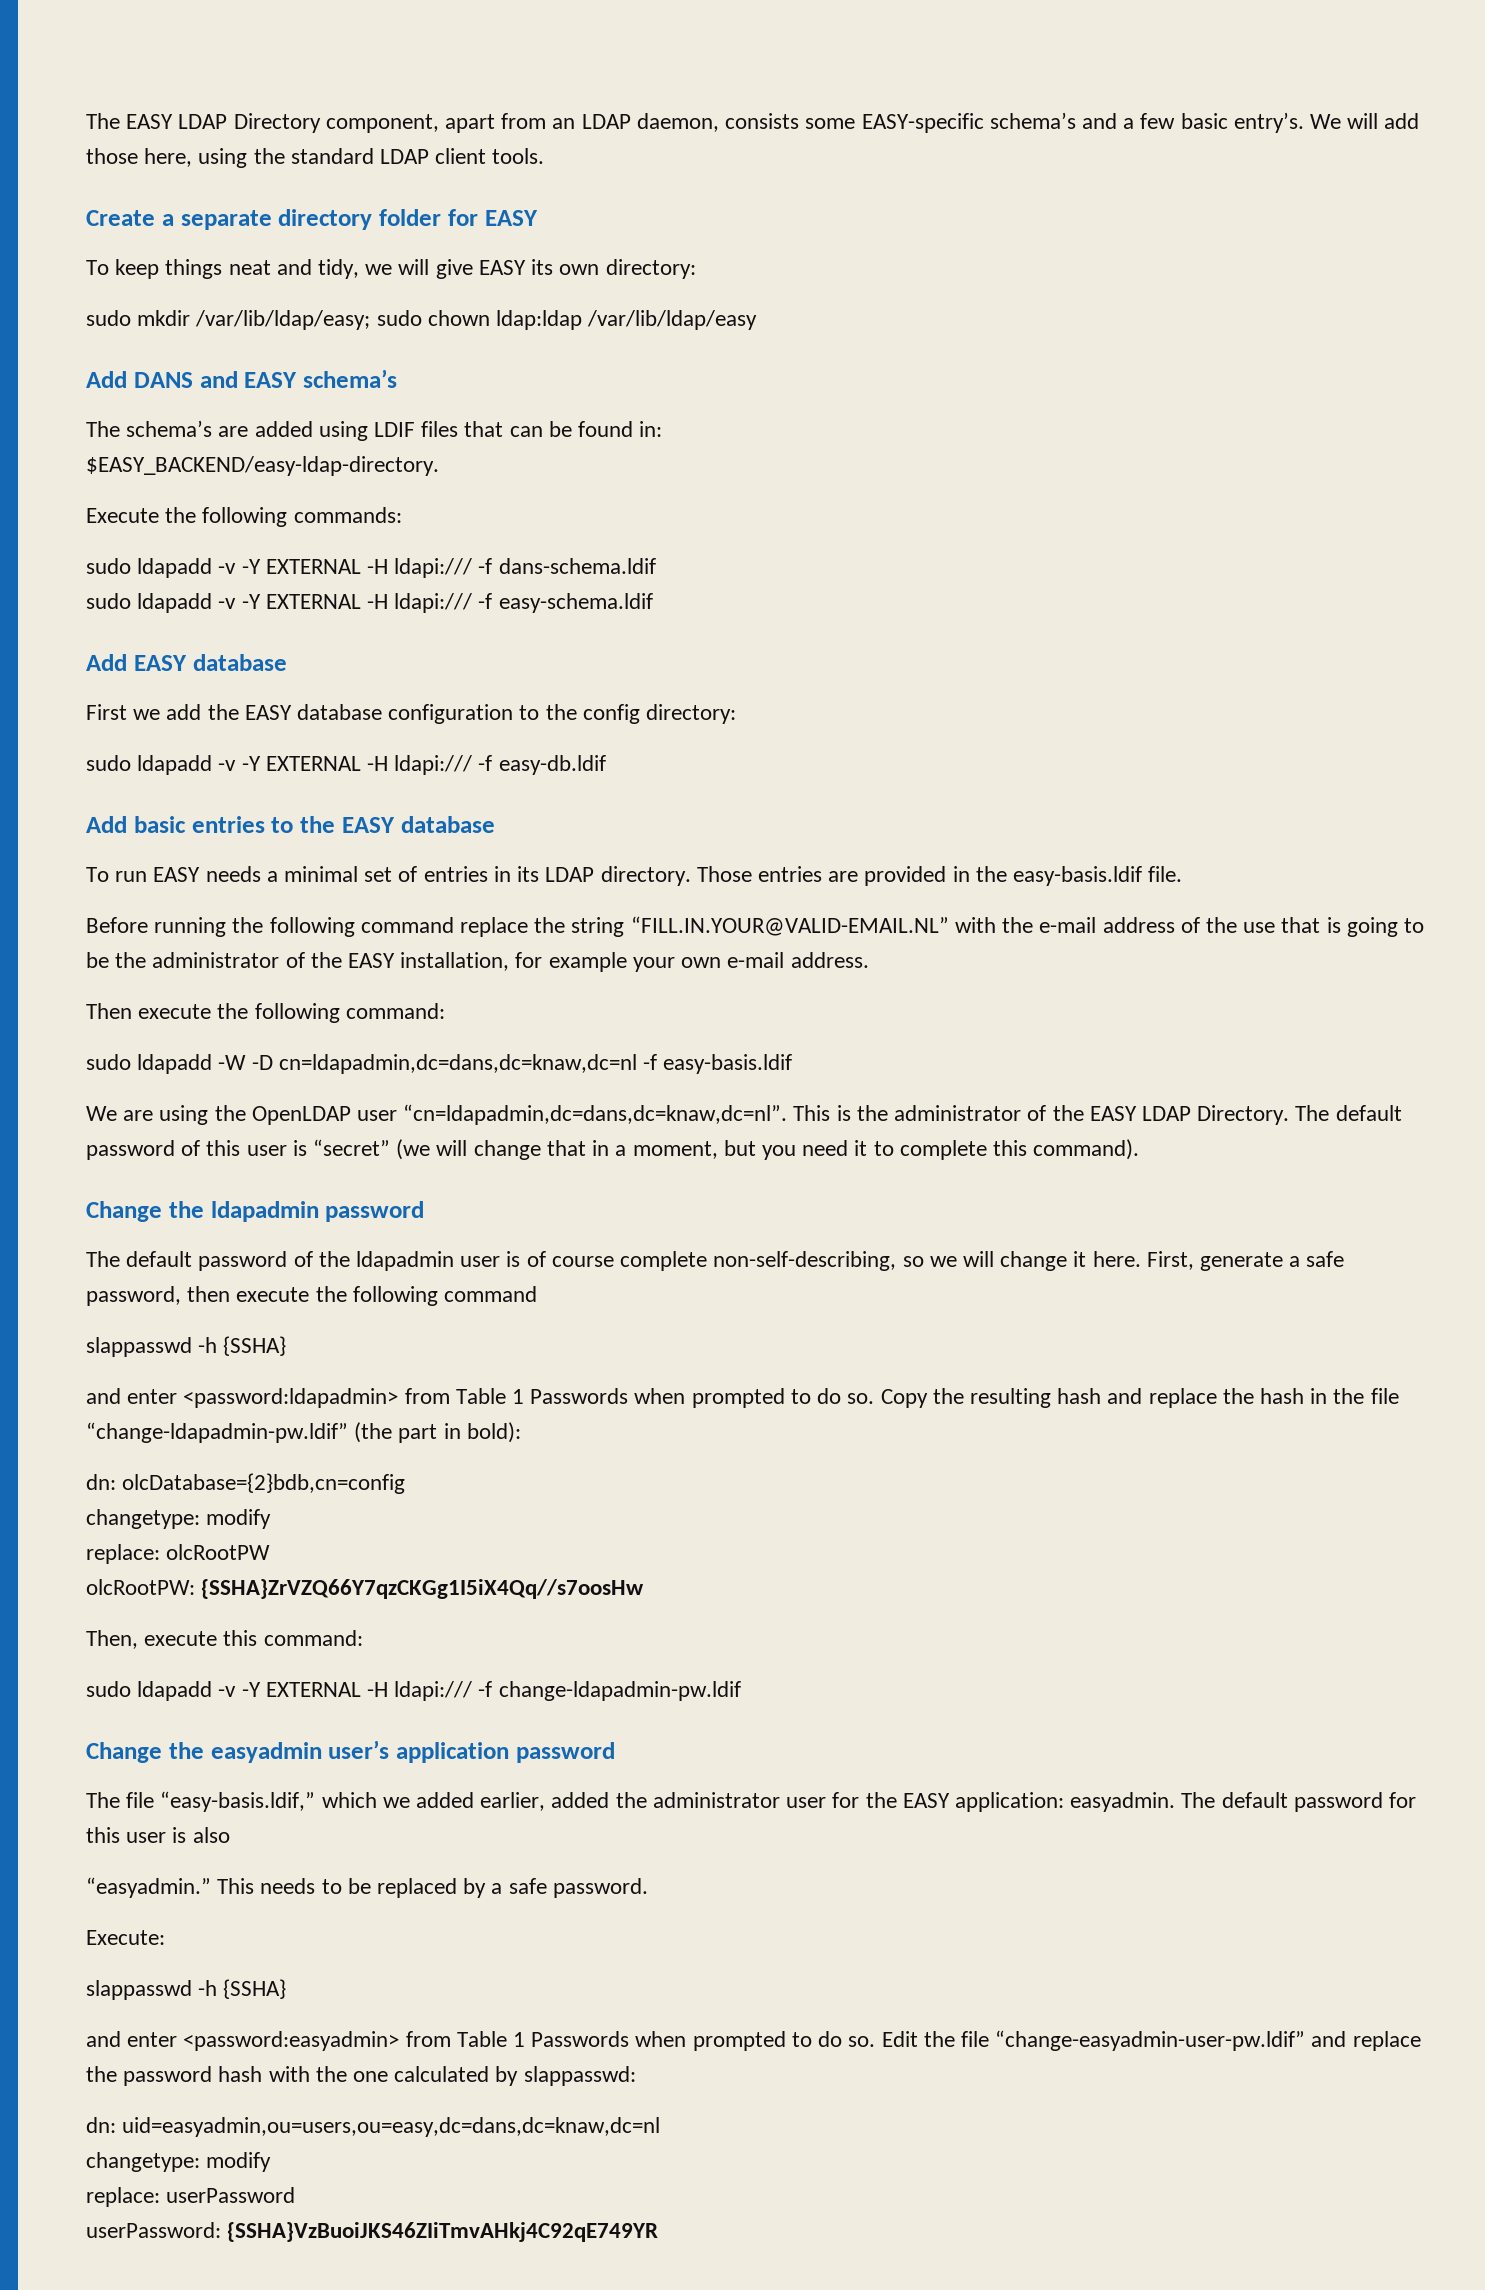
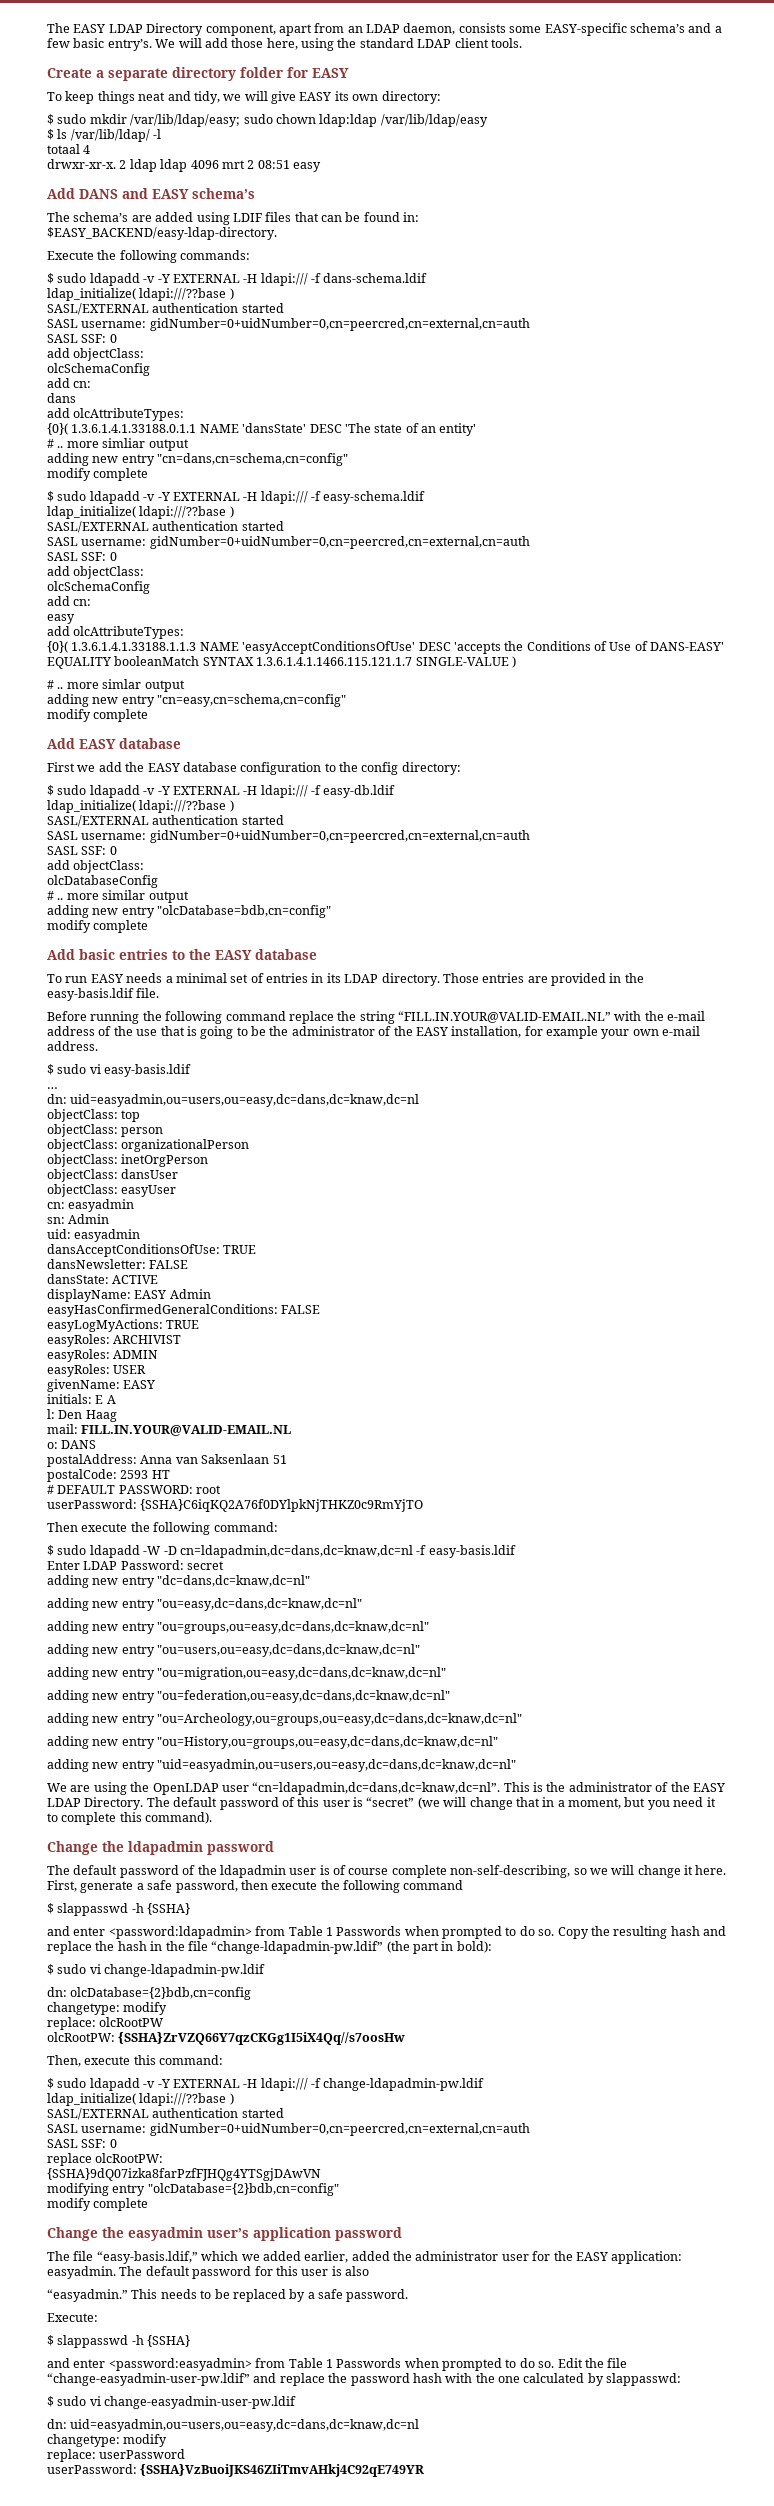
(696, 269) none -> [47,114,54,125] $
(758, 320) none -> [47,129,162,142] [47,144,91,154] [47,159,321,172] // $ ls /var/lib/ldap/ -l // totaal 4 // drwxr-xr-x. 2 ldap ldap 4096 mrt 2 08:51 easy
(402, 515) none -> [47,273,54,284] $
(656, 566) none -> [47,288,234,301] [47,303,284,315] [47,318,530,331] [47,334,117,343] [47,348,145,361] [47,363,150,376] [47,378,92,388] [47,393,76,403] [47,408,185,421] [47,423,477,436] [47,438,189,451] [47,453,349,466] [47,468,149,481] [47,491,54,502] ldap_initialize( ldapi:///??base ) // SASL/EXTERNAL authentication started // SASL username: gidNumber=0+uidNumber=0,cn=peercred,cn=external,cn=auth // SASL SSF: 0 // add objectClass: // olcSchemaConfig // add cn: // dans // add olcAttributeTypes: // {0}( 1.3.6.1.4.1.33188.0.1.1 NAME 'dansState' DESC 'The state of an entity' // # .. more simliar output // adding new entry "cn=dans,cn=schema,cn=config" // modify complete // $
(653, 603) none -> [47,506,234,519] [47,521,284,533] [47,536,530,549] [47,552,117,561] [47,566,145,579] [47,581,150,594] [47,596,92,606] [47,614,75,624] [47,626,185,639] [47,641,725,654] [47,656,516,669] [47,679,185,692] [47,694,347,707] [47,709,149,722] // ldap_initialize( ldapi:///??base ) // SASL/EXTERNAL authentication started // SASL username: gidNumber=0+uidNumber=0,cn=peercred,cn=external,cn=auth // SASL SSF: 0 // add objectClass: // olcSchemaConfig // add cn: // easy // add olcAttributeTypes: // {0}( 1.3.6.1.4.1.33188.1.1.3 NAME 'easyAcceptConditionsOfUse' DESC 'accepts the Conditions of Use of DANS-EASY' EQUALITY booleanMatch SYNTAX 1.3.6.1.4.1.1466.115.121.1.7 SINGLE-VALUE ) // # .. more simlar output // adding new entry "cn=easy,cn=schema,cn=config" // modify complete
(737, 714) none -> [47,785,54,796] $
(606, 765) none -> [47,800,234,813] [47,815,284,827] [47,830,530,843] [47,846,117,855] [47,860,145,873] [47,875,158,888] [47,890,189,903] [47,905,332,918] [47,920,149,933] // ldap_initialize( ldapi:///??base ) // SASL/EXTERNAL authentication started // SASL username: gidNumber=0+uidNumber=0,cn=peercred,cn=external,cn=auth // SASL SSF: 0 // add objectClass: // olcDatabaseConfig // # .. more similar output // adding new entry "olcDatabase=bdb,cn=config" // modify complete
(869, 960) none -> [47,1064,192,1077] [47,1087,58,1089] [47,1094,420,1107] [47,1109,141,1122] [47,1124,164,1137] [47,1139,250,1152] [47,1154,209,1167] [47,1169,179,1182] [47,1184,177,1197] [47,1199,135,1212] [47,1214,110,1224] [47,1229,141,1242] [47,1244,257,1257] [47,1259,189,1269] [47,1274,159,1284] [47,1289,211,1302] [47,1304,321,1317] [47,1319,200,1332] [47,1334,182,1347] [47,1349,159,1362] [47,1364,147,1377] [47,1379,156,1392] [47,1394,116,1404] [47,1409,117,1422] [47,1424,292,1436] [47,1440,97,1449] [47,1454,287,1467] [47,1469,170,1482] [47,1485,222,1494] [47,1499,424,1512] // $ sudo vi easy-basis.ldif // … // dn: uid=easyadmin,ou=users,ou=easy,dc=dans,dc=knaw,dc=nl // objectClass: top // objectClass: person // objectClass: organizationalPerson // objectClass: inetOrgPerson // objectClass: dansUser // objectClass: easyUser // cn: easyadmin // sn: Admin // uid: easyadmin // dansAcceptConditionsOfUse: TRUE // dansNewsletter: FALSE // dansState: ACTIVE // displayName: EASY Admin // easyHasConfirmedGeneralConditions: FALSE // easyLogMyActions: TRUE // easyRoles: ARCHIVIST // easyRoles: ADMIN // easyRoles: USER // givenName: EASY // initials: E A // l: Den Haag // mail: FILL.IN.YOUR@VALID-EMAIL.NL // o: DANS // postalAddress: Anna van Saksenlaan 51 // postalCode: 2593 HT // # DEFAULT PASSWORD: root // userPassword: {SSHA}C6iqKQ2A76f0DYlpkNjTHKZ0c9RmYjTO
(445, 1011) none -> [47,1545,54,1556] $
(793, 1064) none -> [47,1560,225,1570] [47,1575,311,1588] [47,1598,363,1611] [47,1621,430,1634] [47,1644,421,1657] [47,1667,447,1680] [47,1690,451,1703] [47,1713,523,1726] [47,1736,499,1749] [47,1759,517,1772] // Enter LDAP Password: secret // adding new entry "dc=dans,dc=knaw,dc=nl" // adding new entry "ou=easy,dc=dans,dc=knaw,dc=nl" // adding new entry "ou=groups,ou=easy,dc=dans,dc=knaw,dc=nl" // adding new entry "ou=users,ou=easy,dc=dans,dc=knaw,dc=nl" // adding new entry "ou=migration,ou=easy,dc=dans,dc=knaw,dc=nl" // adding new entry "ou=federation,ou=easy,dc=dans,dc=knaw,dc=nl" // adding new entry "ou=Archeology,ou=groups,ou=easy,dc=dans,dc=knaw,dc=nl" // adding new entry "ou=History,ou=groups,ou=easy,dc=dans,dc=knaw,dc=nl" // adding new entry "uid=easyadmin,ou=users,ou=easy,dc=dans,dc=knaw,dc=nl"
(538, 1294) none -> [47,1903,54,1914] $
(521, 1432) none -> [47,1964,266,1977] // $ sudo vi change-ldapadmin-pw.ldif
(363, 1638) none -> [47,2078,54,2089] $
(741, 1691) none -> [47,2093,234,2106] [47,2108,284,2120] [47,2123,530,2136] [47,2139,117,2148] [47,2153,164,2166] [47,2168,321,2181] [47,2183,339,2196] [47,2198,149,2211] // ldap_initialize( ldapi:///??base ) // SASL/EXTERNAL authentication started // SASL username: gidNumber=0+uidNumber=0,cn=peercred,cn=external,cn=auth // SASL SSF: 0 // replace olcRootPW: // {SSHA}9dQ07izka8farPzfFJHQg4YTSgjDAwVN // modifying entry "olcDatabase={2}bdb,cn=config" // modify complete
(165, 1937) none -> [47,2335,54,2346] $
(636, 2076) none -> [47,2396,297,2409] // $ sudo vi change-easyadmin-user-pw.ldif

